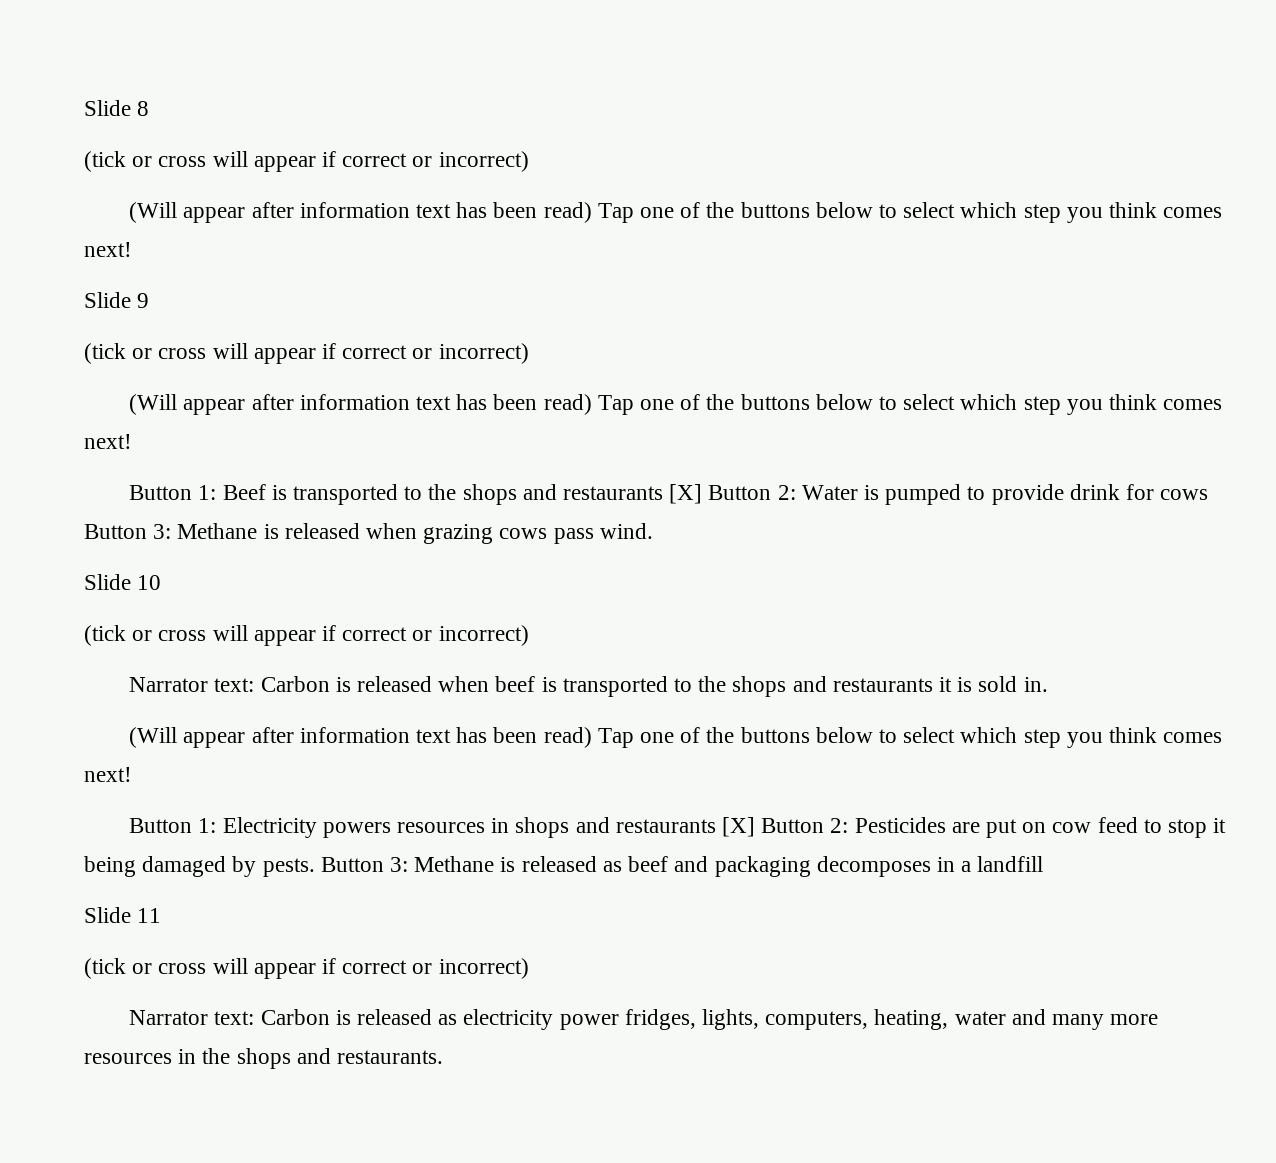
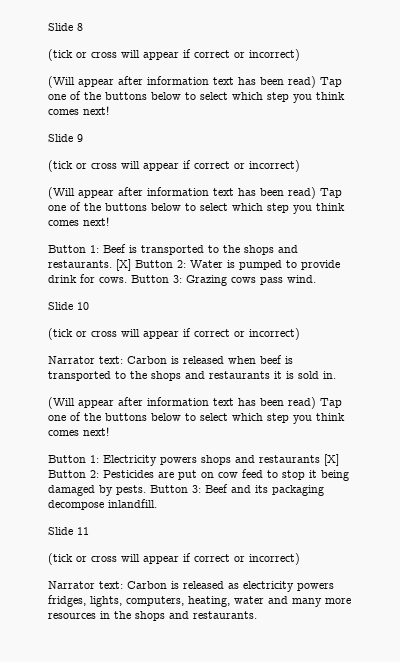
[562,486,663,500] restaurants -> [48,260,112,268] restaurants.
[1160,489,1209,500] [84,523,494,544] cows Button 3: Methane is released when grazing -> [99,275,227,286] cows. Button 3: Grazing
[396,818,510,833] resources in -> (197, 461) none
[414,856,1044,877] Methane is released as beef and packaging decomposes in a landfill -> [205,484,324,496] [48,499,157,510] Beef and its packaging decompose inlandfill.
[559,1014,619,1030] power -> [297,583,334,591] powers

